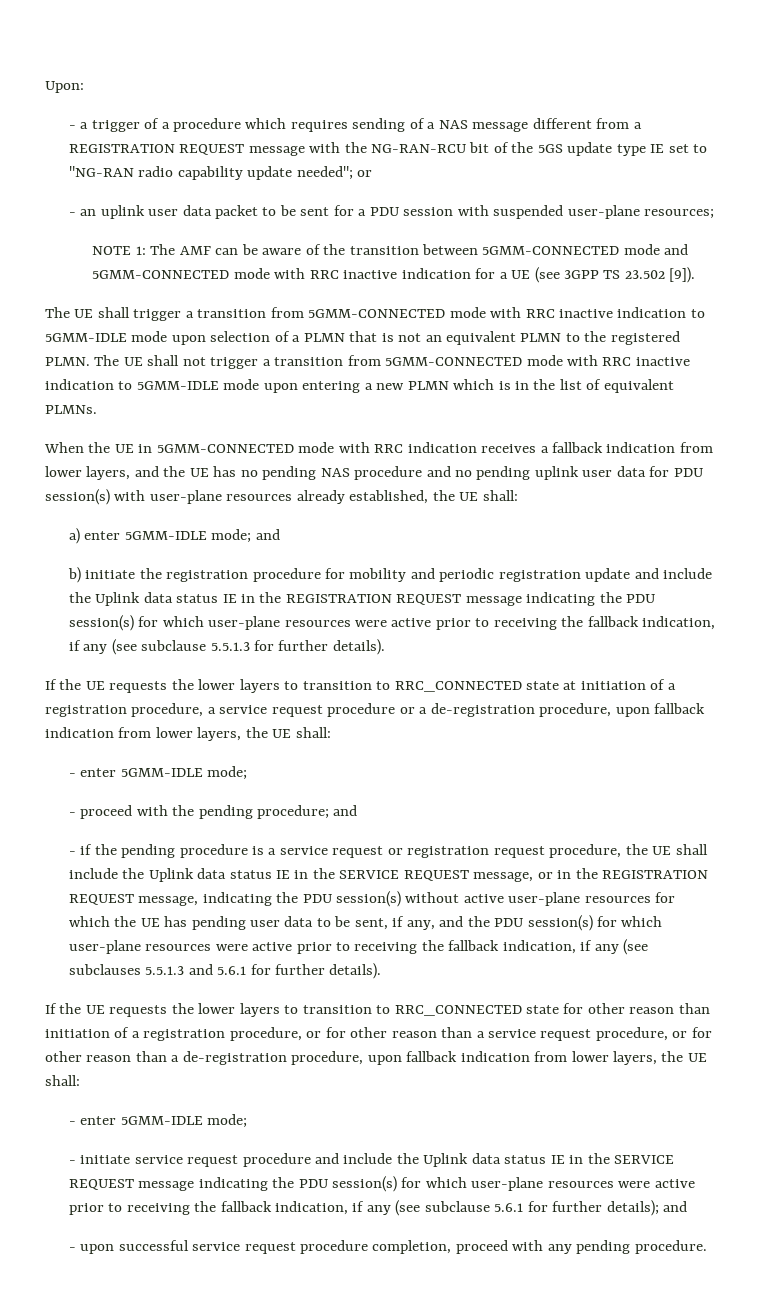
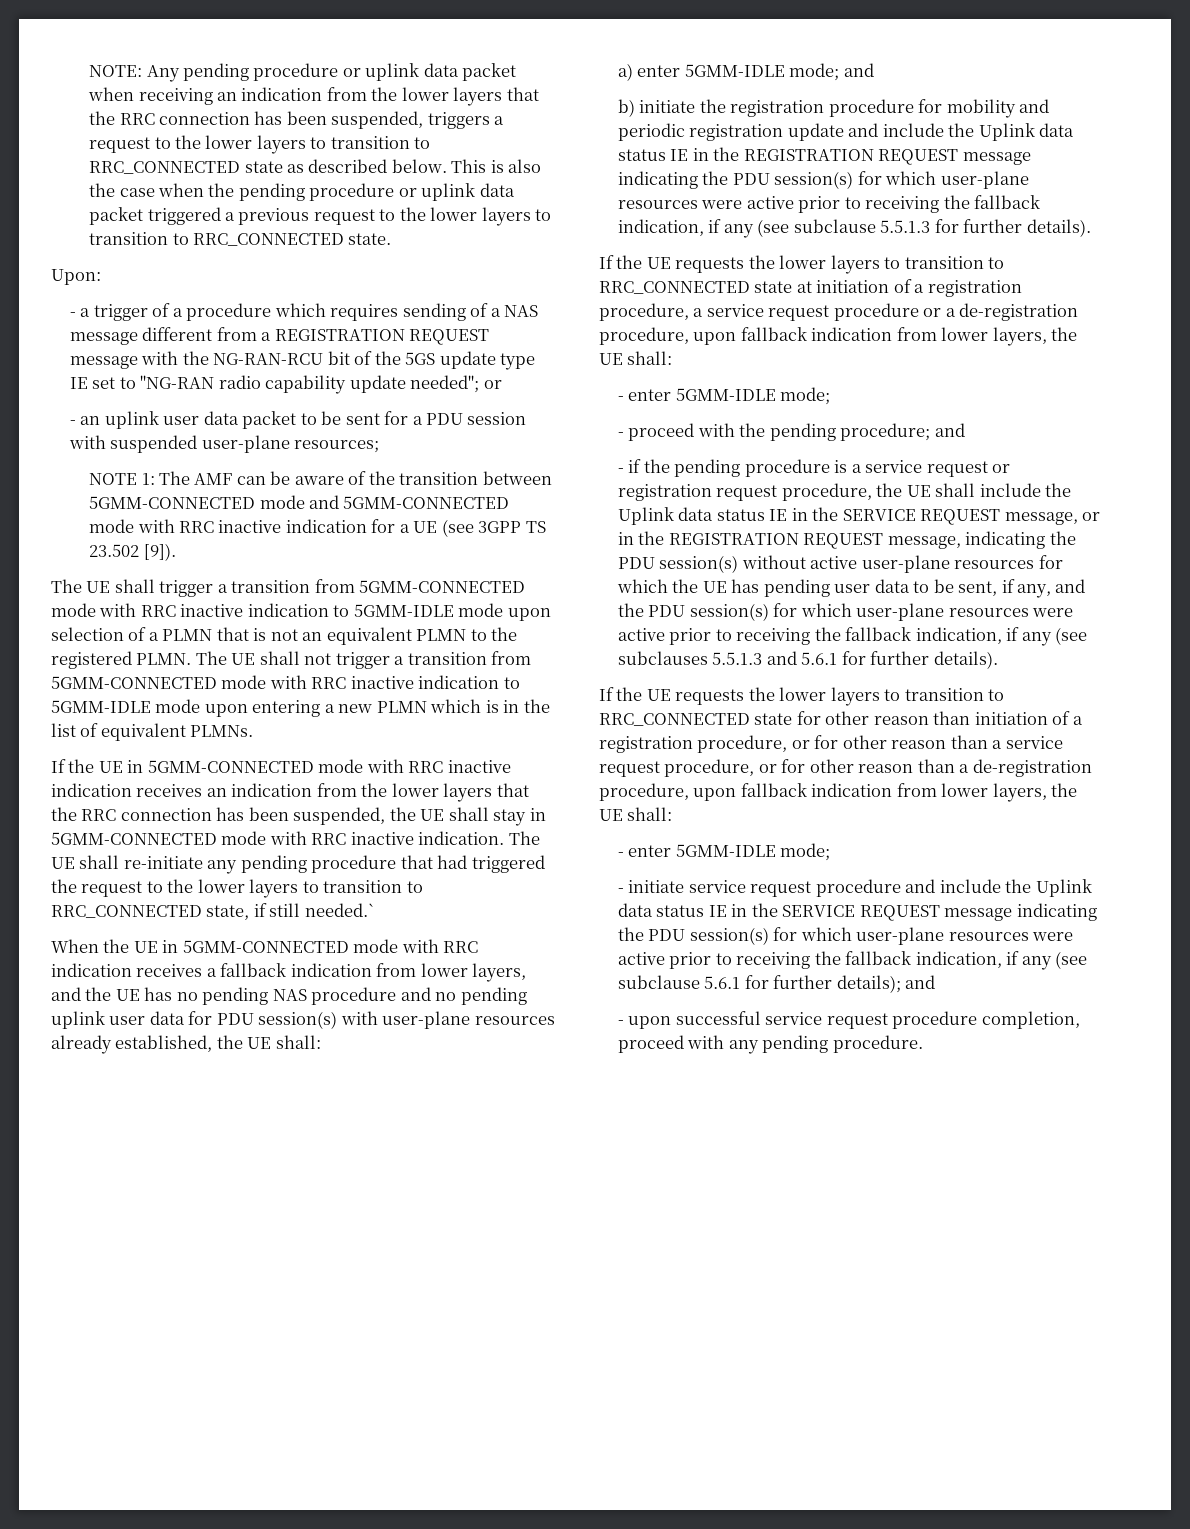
(45, 87) none -> [89,63,517,82] [88,87,539,106] [89,111,505,129] [89,135,431,154] [89,159,542,174] [89,183,515,201] [89,207,552,226] [89,232,392,246] NOTE: Any pending procedure or uplink data packet when receiving an indication from the lower layers that the RRC connection has been suspended, triggers a request to the lower layers to transition to RRC_CONNECTED state as described below. This is also the case when the pending procedure or uplink data packet triggered a previous request to the lower layers to transition to RRC_CONNECTED state. //
(97, 409) none -> [51,759,511,773] [51,783,529,802] [51,807,546,826] [51,831,540,845] [51,855,545,874] [51,879,423,898] [51,903,375,920] // If the UE in 5GMM-CONNECTED mode with RRC inactive indication receives an indication from the lower layers that the RRC connection has been suspended, the UE shall stay in 5GMM-CONNECTED mode with RRC inactive indication. The UE shall re-initiate any pending procedure that had triggered the request to the lower layers to transition to RRC_CONNECTED state, if still needed.`

